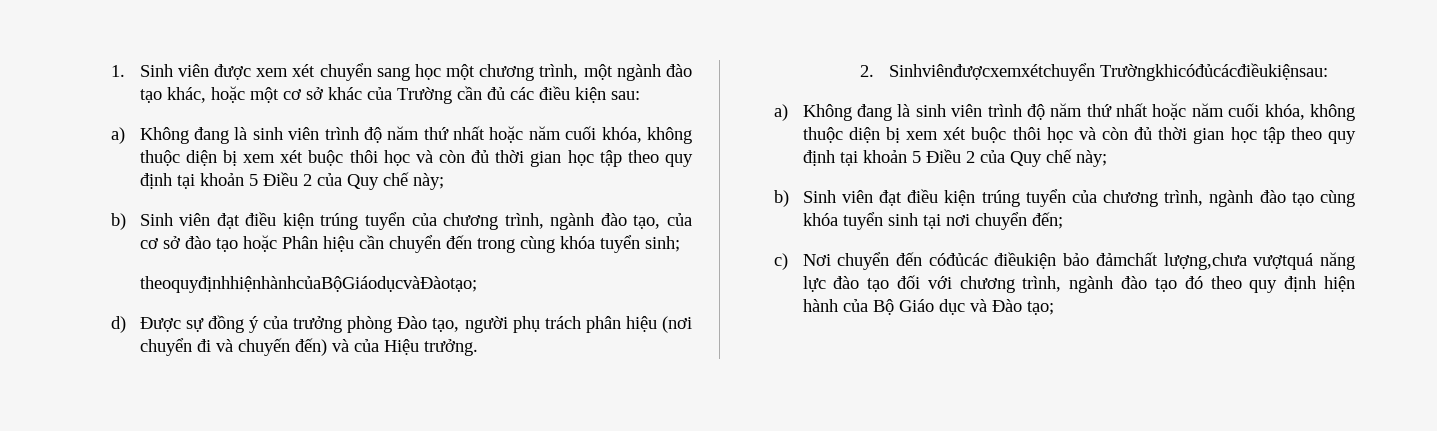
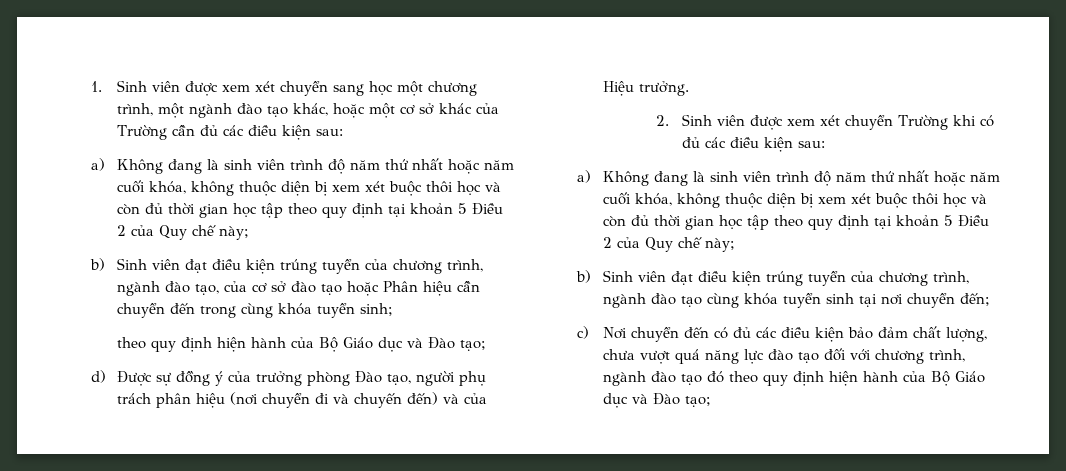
[139,276,477,293] theoquyđịnhhiệnhànhcủaBộGiáodụcvàĐàotạo; -> [117,337,487,352] theo quy định hiện hành của Bộ Giáo dục và Đào tạo;
[889,63,1329,81] Sinhviênđượcxemxétchuyển Trườngkhicóđủcácđiềukiệnsau: -> [681,114,994,130] [681,137,825,152] Sinh viên được xem xét chuyển Trường khi có đủ các điều kiện sau:
[928,252,1314,270] cóđủcác điềukiện bảo đảmchất lượng,chưa vượtquá -> [714,326,988,342] [603,349,701,364] có đủ các điều kiện bảo đảm chất lượng, chưa vượt quá

